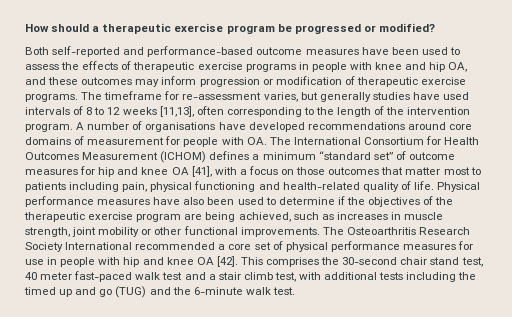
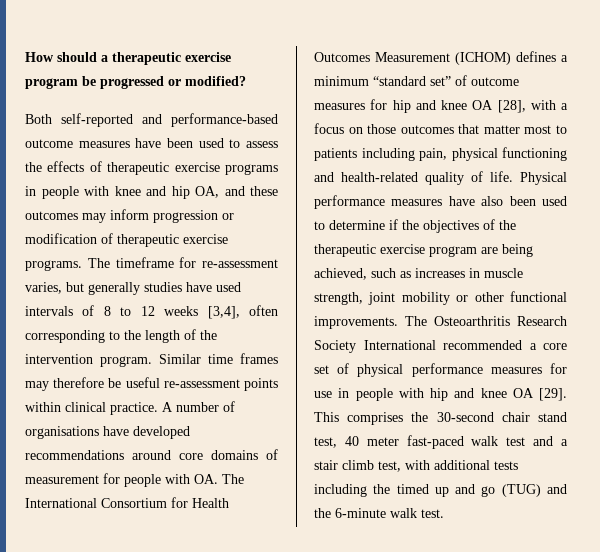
[159,106,194,117] [11,13], -> [207,306,240,319] [3,4],
(73, 128) none -> [159,353,278,364] [25,377,278,391] [25,402,158,415] Similar time frames may therefore be useful re-assessment points within clinical practice.
[191,166,212,177] [41], -> [497,100,526,113] [28],
[216,256,238,267] [42]. -> [539,388,567,401] [29].

